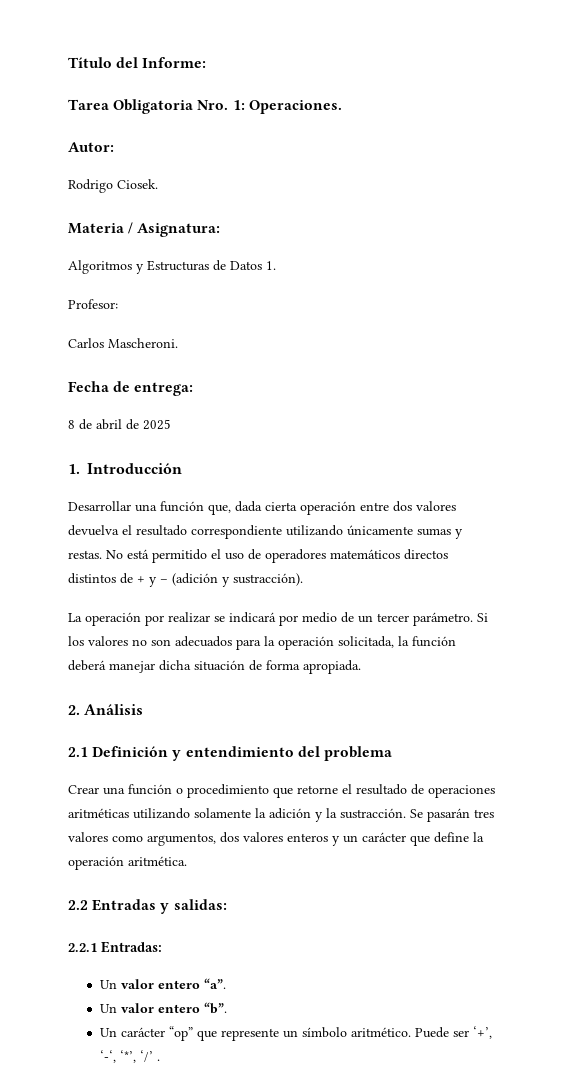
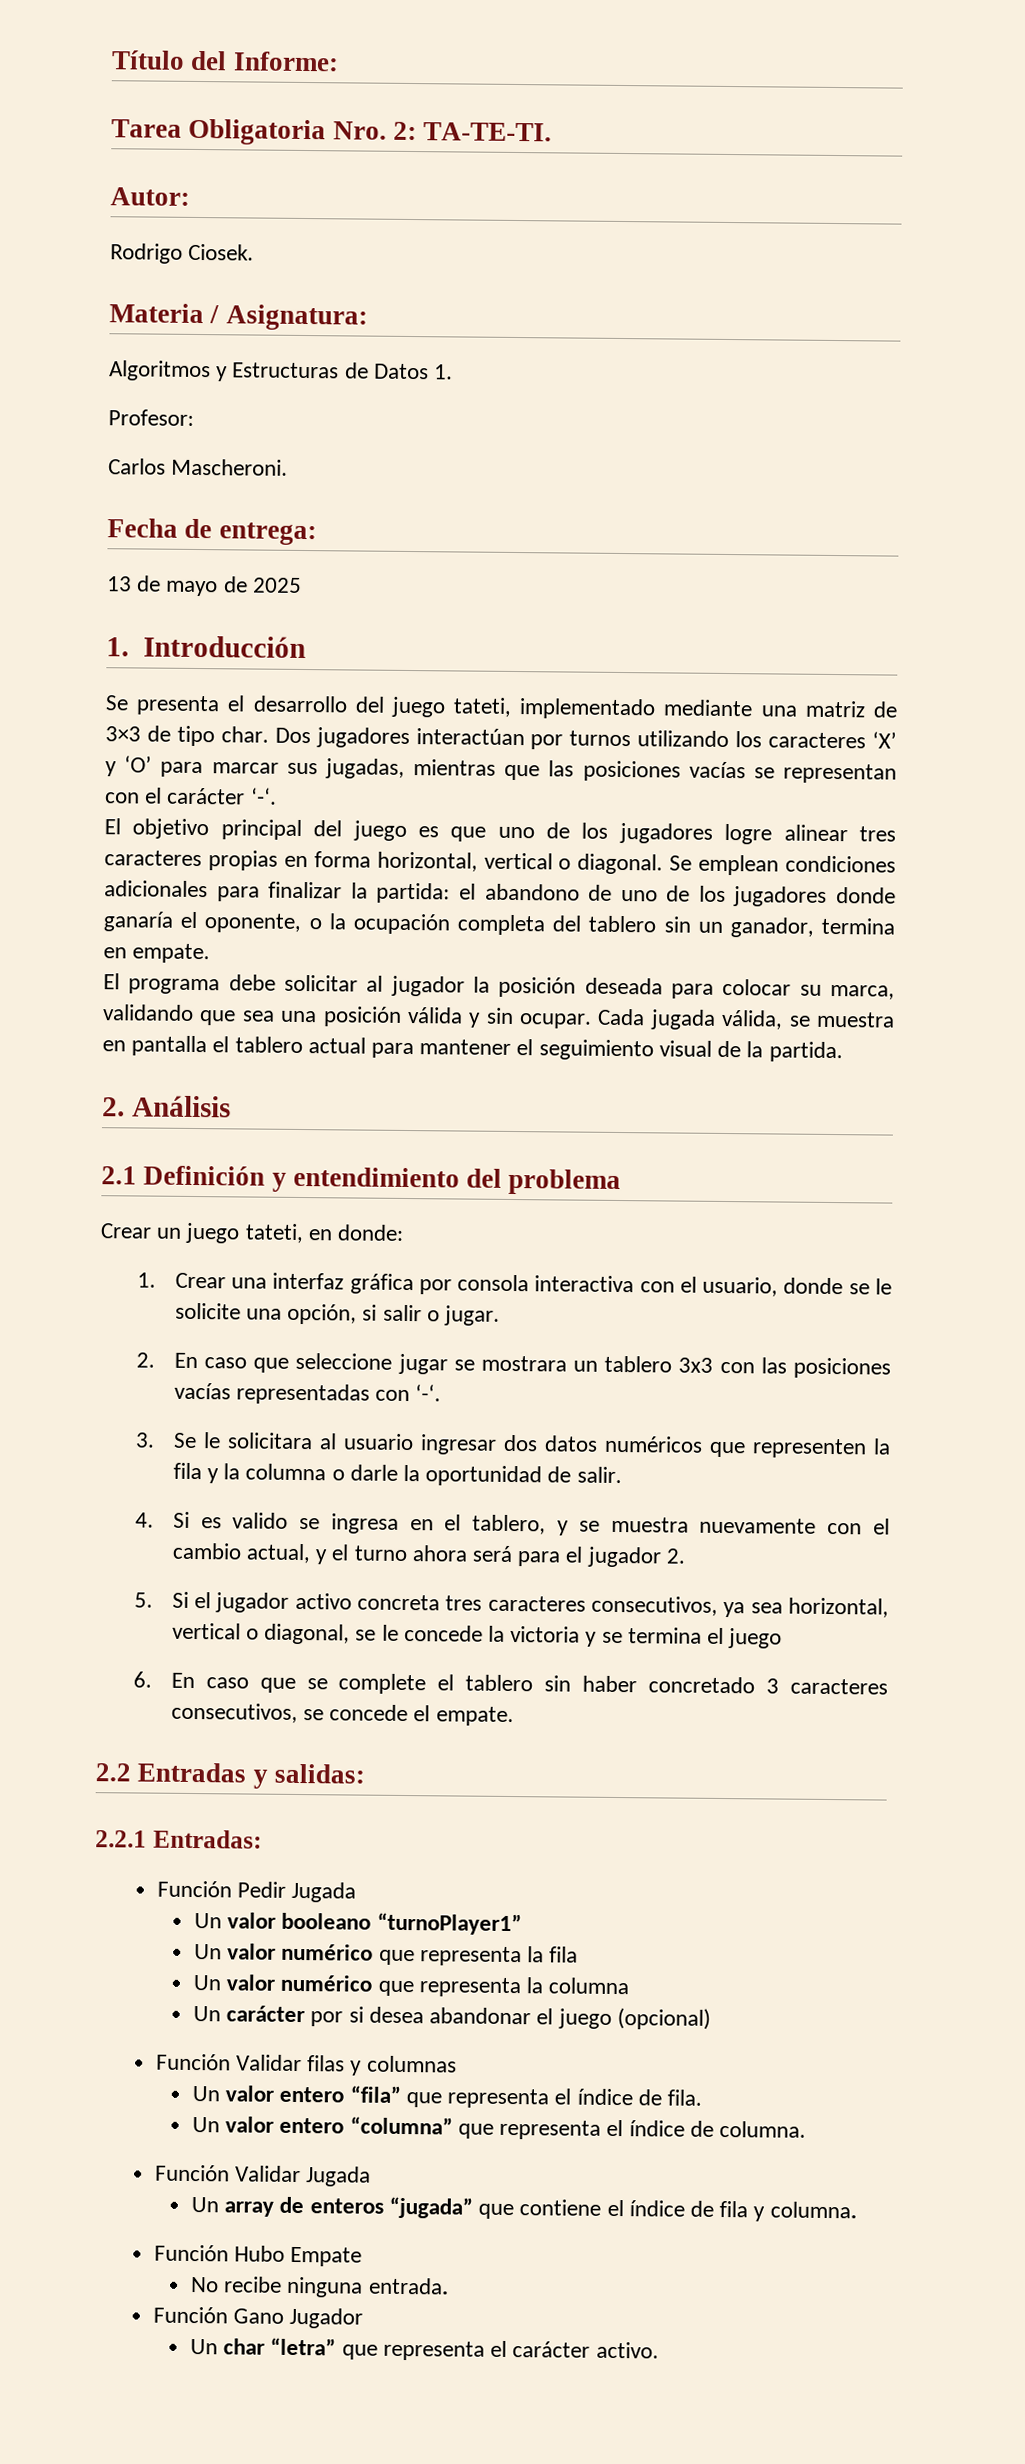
[232,100,342,114] 1: Operaciones. -> [392,121,553,142] 2: TA-TE-TI.
[68,419,122,430] 8 de abril -> [107,575,219,597] 13 de mayo
[68,501,456,515] [68,525,463,539] [68,549,448,563] [68,573,303,587] [68,612,488,626] [68,636,456,650] [68,660,361,674] Desarrollar una función que, dada cierta operación entre dos valores devuelva el resultado correspondiente utilizando únicamente sumas y restas. No está permitido el uso de operadores matemáticos directos distintos de + y – (adición y sustracción). // La operación por realizar se indicará por medio de un tercer parámetro. Si los valores no son adecuados para la operación solicitada, la función deberá manejar dicha situación de forma apropiada. -> [105,695,898,720] [105,725,897,750] [105,755,897,784] [105,787,277,805] [104,818,896,845] [104,850,896,876] [104,880,896,907] [103,911,895,938] [103,943,211,964] [103,973,895,1000] [102,1004,895,1030] [102,1035,843,1063] Se presenta el desarrollo del juego tateti, implementado mediante una matriz de 3×3 de tipo char. Dos jugadores interactúan por turnos utilizando los caracteres ‘X’ y ‘O’ para marcar sus jugadas, mientras que las posiciones vacías se representan con el carácter ‘-‘. // El objetivo principal del juego es que uno de los jugadores logre alinear tres caracteres propias en forma horizontal, vertical o diagonal. Se emplean condiciones adicionales para finalizar la partida: el abandono de uno de los jugadores donde ganaría el oponente, o la ocupación completa del tablero sin un ganador, termina en empate. // El programa debe solicitar al jugador la posición deseada para colocar su marca, validando que sea una posición válida y sin ocupar. Cada jugada válida, se muestra en pantalla el tablero actual para mantener el seguimiento visual de la partida.
[103,784,495,798] [68,808,494,822] [68,832,484,846] [68,856,187,870] una función o procedimiento que retorne el resultado de operaciones aritméticas utilizando solamente la adición y la sustracción. Se pasarán tres valores como argumentos, dos valores enteros y un carácter que define la operación aritmética. -> [156,1222,405,1244] [137,1272,893,1297] [174,1302,501,1326] [136,1352,891,1379] [173,1382,442,1405] [135,1432,891,1459] [172,1462,622,1487] [135,1511,891,1536] [171,1542,686,1568] [134,1591,889,1618] [171,1622,783,1649] [133,1671,888,1695] [170,1702,514,1727] un juego tateti, en donde: // 1. Crear una interfaz gráfica por consola interactiva con el usuario, donde se le solicite una opción, si salir o jugar. // 2. En caso que seleccione jugar se mostrara un tablero 3x3 con las posiciones vacías representadas con ‘-‘. // 3. Se le solicitara al usuario ingresar dos datos numéricos que representen la fila y la columna o darle la oportunidad de salir. // 4. Si es valido se ingresa en el tablero, y se muestra nuevamente con el cambio actual, y el turno ahora será para el jugador 2. // 5. Si el jugador activo concreta tres caracteres consecutivos, ya sea horizontal, vertical o diagonal, se le concede la victoria y se termina el juego // 6. En caso que se complete el tablero sin haber concretado 3 caracteres consecutivos, se concede el empate.
[99,978,226,989] [99,1002,227,1014] [99,1026,492,1041] [99,1050,160,1063] // Un valor entero “a”. // Un valor entero “b”. // Un carácter “op” que represente un símbolo aritmético. Puede ser ‘+’, ‘-‘, ‘*’, ‘/’ . -> [156,1880,357,1903] [194,1912,522,1936] [194,1943,579,1967] [193,1974,630,1998] [193,2005,711,2030] [155,2053,457,2076] [192,2085,702,2109] [192,2116,806,2140] [154,2164,372,2187] [191,2196,857,2222] [153,2244,363,2267] [190,2276,449,2298] [152,2306,364,2329] [190,2337,659,2361] // Función Pedir Jugada // Un valor booleano “turnoPlayer1” // Un valor numérico que representa la fila // Un valor numérico que representa la columna // Un carácter por si desea abandonar el juego (opcional) // Función Validar filas y columnas // Un valor entero “fila” que representa el índice de fila. // Un valor entero “columna” que representa el índice de columna. // Función Validar Jugada // Un array de enteros “jugada” que contiene el índice de fila y columna. // Función Hubo Empate // No recibe ninguna entrada. // Función Gano Jugador // Un char “letra” que representa el carácter activo.

